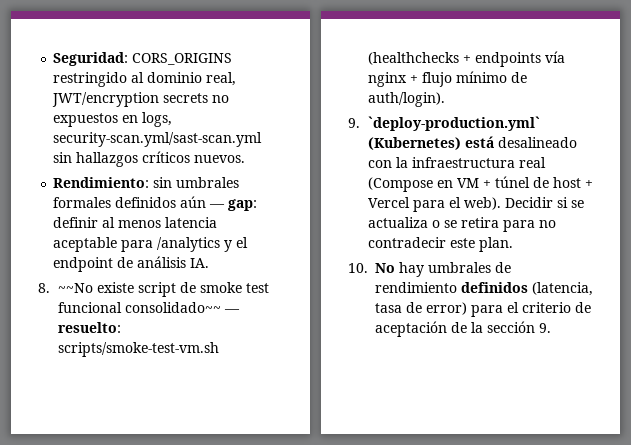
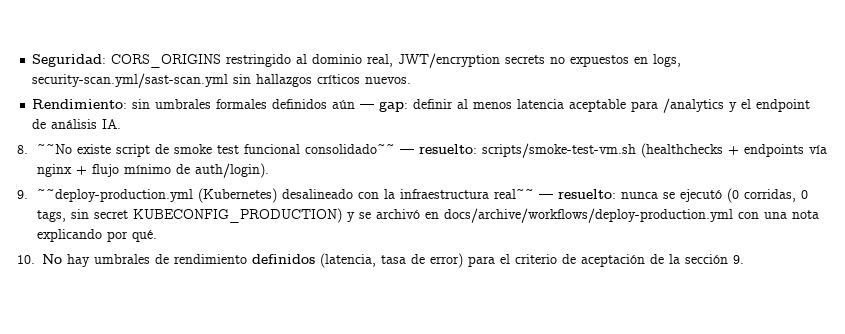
[367,116,540,131] [367,136,494,150] `deploy-production.yml` (Kubernetes) está -> [37,188,278,203] ~~deploy-production.yml (Kubernetes)
[518,157,546,168] [367,176,593,192] [367,197,584,212] [367,217,556,232] [367,237,513,252] real (Compose en VM + túnel de host + Vercel para el web). Decidir si se actualiza o se retira para no contradecir este plan. -> [494,188,809,203] [37,208,820,223] [37,229,158,242] real~~ — resuelto: nunca se ejecutó (0 corridas, 0 tags, sin secret KUBECONFIG_PRODUCTION) y se archivó en docs/archive/workflows/deploy-production.yml con una nota explicando por qué.

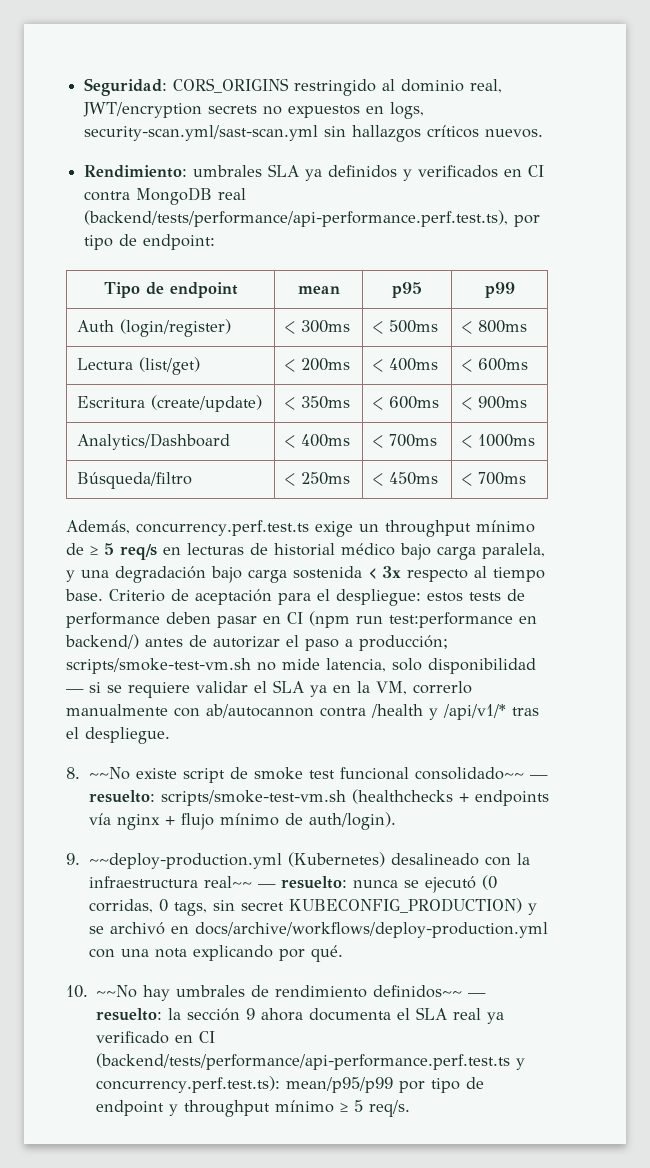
[132,98,811,113] [32,119,122,129] sin umbrales formales definidos aún — gap: definir al menos latencia aceptable para /analytics y el endpoint de análisis IA. -> [193,164,545,181] [84,187,247,205] [84,210,541,227] [84,234,216,250] [103,282,238,298] [297,286,340,294] [392,282,422,298] [484,282,515,298] [77,319,232,337] [285,320,351,334] [373,320,439,334] [462,320,528,334] [77,357,201,375] [285,358,351,372] [373,358,439,372] [462,358,529,372] [77,395,263,412] [285,396,351,410] [373,396,440,410] [462,396,528,410] [77,433,231,450] [285,434,351,448] [373,434,438,448] [462,434,536,448] [77,472,193,489] [285,472,351,486] [373,472,439,486] [462,472,527,486] [66,520,535,537] [66,543,545,560] [66,566,545,583] [65,589,525,606] [66,611,537,628] [65,634,448,651] [66,658,536,674] [66,680,472,698] [66,704,539,720] [66,727,170,744] umbrales SLA ya definidos y verificados en CI contra MongoDB real (backend/tests/performance/api-performance.perf.test.ts), por tipo de endpoint: // Tipo de endpoint | mean | p95 | p99 // Auth (login/register) | < 300ms | < 500ms | < 800ms // Lectura (list/get) | < 200ms | < 400ms | < 600ms // Escritura (create/update) | < 350ms | < 600ms | < 900ms // Analytics/Dashboard | < 400ms | < 700ms | < 1000ms // Búsqueda/filtro | < 250ms | < 450ms | < 700ms // Además, concurrency.perf.test.ts exige un throughput mínimo de ≥ 5 req/s en lecturas de historial médico bajo carga paralela, y una degradación bajo carga sostenida < 3x respecto al tiempo base. Criterio de aceptación para el despliegue: estos tests de performance deben pasar en CI (npm run test:performance en backend/) antes de autorizar el paso a producción; scripts/smoke-test-vm.sh no mide latencia, solo disponibilidad — si se requiere validar el SLA ya en la VM, correrlo manualmente con ab/autocannon contra /health y /api/v1/* tras el despliegue.
[42,254,62,264] No -> [96,985,138,998] ~~No
[252,253,744,268] definidos (latencia, tasa de error) para el criterio de aceptación de la sección 9. -> [373,985,487,998] [96,1007,505,1024] [96,1031,216,1044] [96,1053,526,1070] [96,1076,485,1093] [96,1100,411,1117] definidos~~ — resuelto: la sección 9 ahora documenta el SLA real ya verificado en CI (backend/tests/performance/api-performance.perf.test.ts y concurrency.perf.test.ts): mean/p95/p99 por tipo de endpoint y throughput mínimo ≥ 5 req/s.

